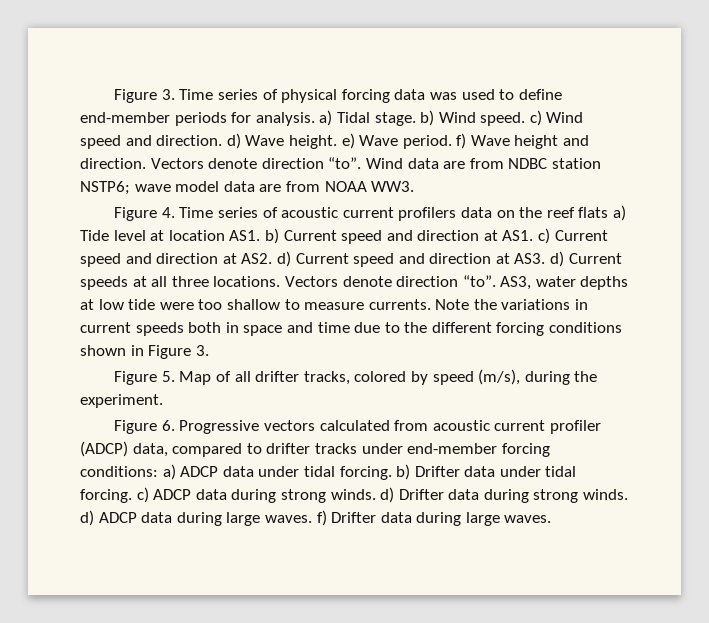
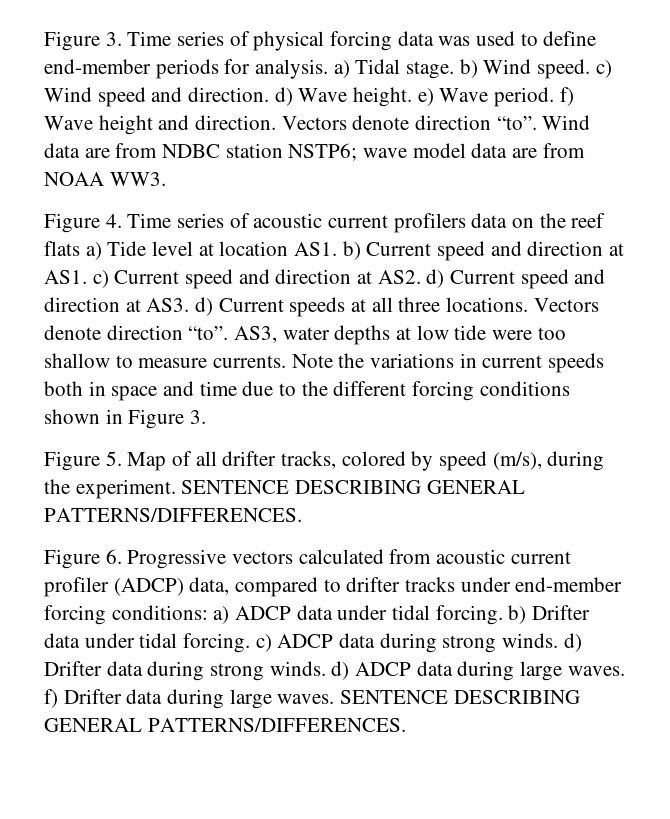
(163, 401) none -> [181,480,525,494] [44,508,302,522] SENTENCE DESCRIBING GENERAL PATTERNS/DIFFERENCES.
(552, 519) none -> [340,690,580,704] [44,718,406,732] SENTENCE DESCRIBING GENERAL PATTERNS/DIFFERENCES.

